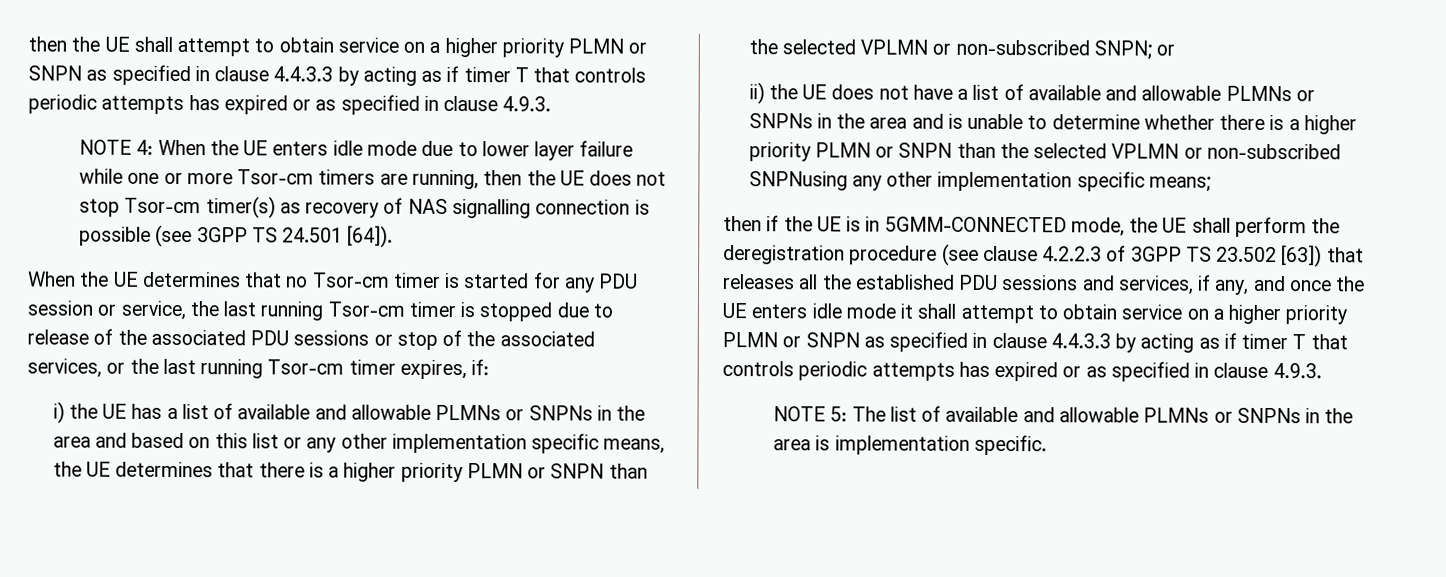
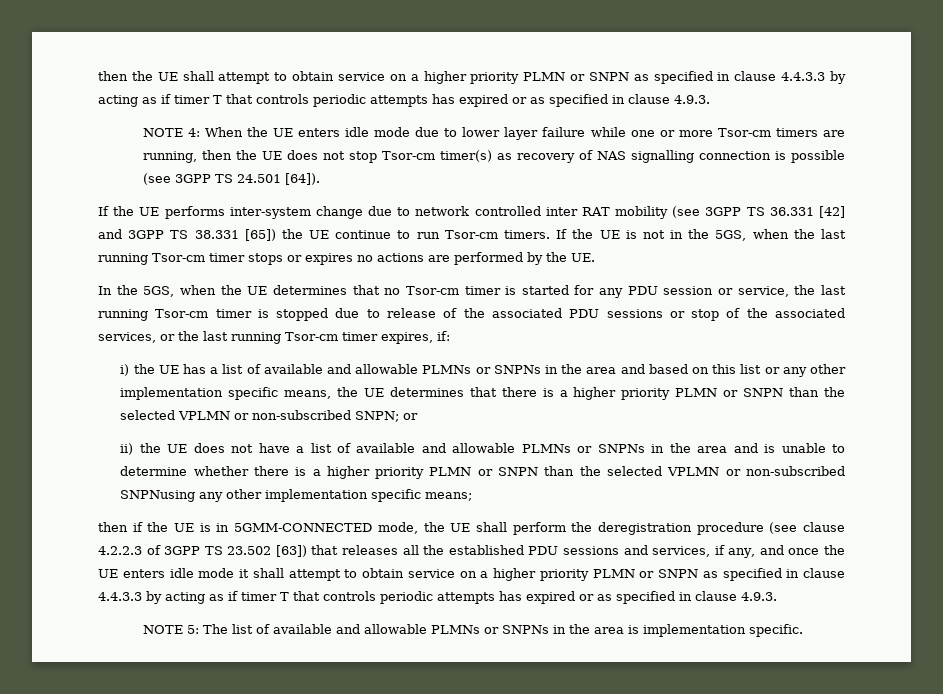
[28,271,76,287] When -> [98,206,845,219] [98,229,846,241] [98,252,595,265] [98,285,216,297] If the UE performs inter-system change due to network controlled inter RAT mobility (see 3GPP TS 36.331 [42] and 3GPP TS 38.331 [65]) the UE continue to run Tsor-cm timers. If the UE is not in the 5GS, when the last running Tsor-cm timer stops or expires no actions are performed by the UE. // In the 5GS, when

